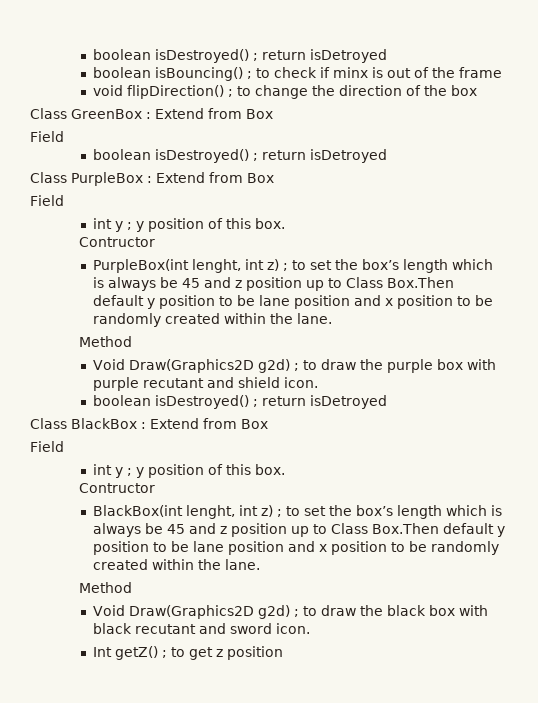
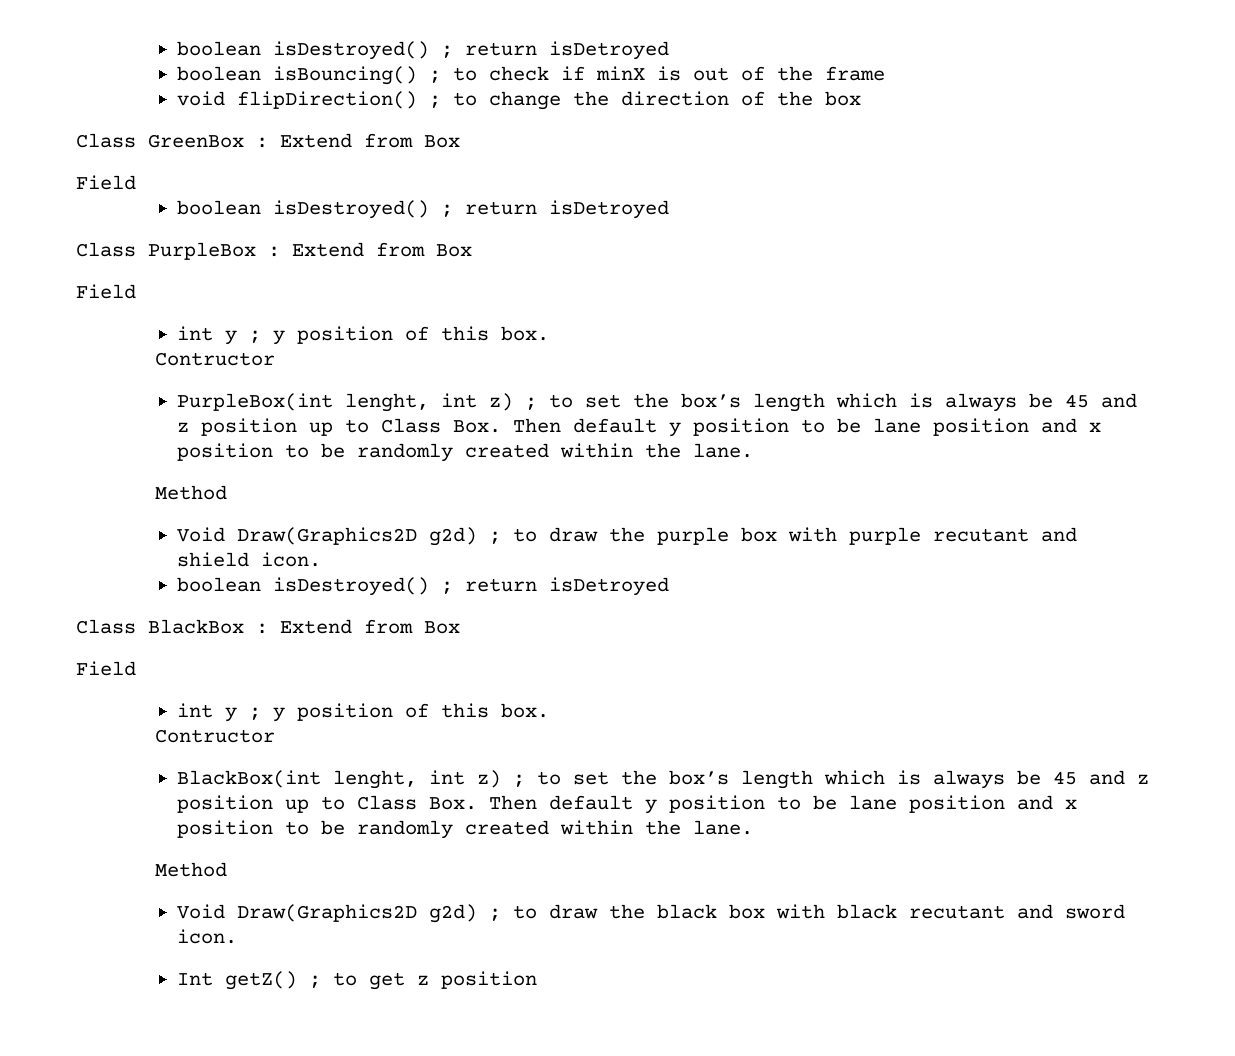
[333,67,369,78] minx -> [596,66,646,80] minX
[387,277,455,288] Box.Then -> [453,418,562,433] Box. Then
[372,523,440,534] Box.Then -> [429,795,538,810] Box. Then

